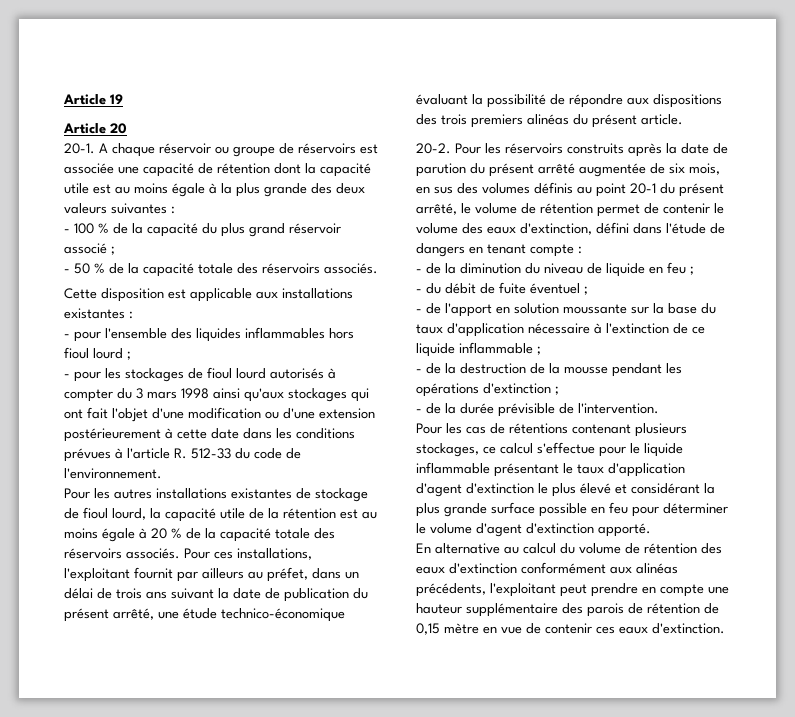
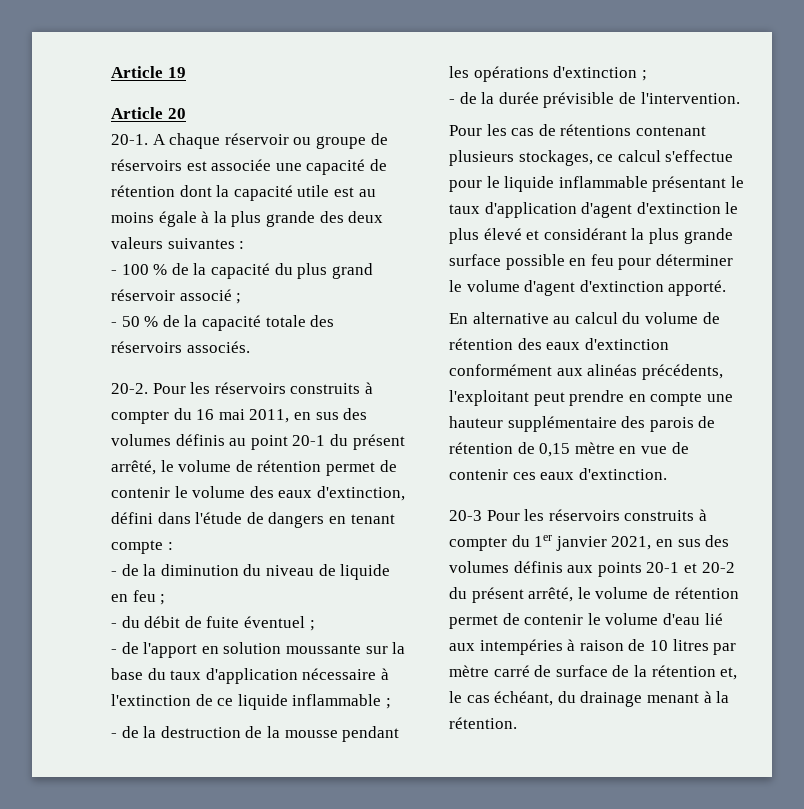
[64,288,353,302] [64,308,133,319] [64,327,354,342] [64,347,131,360] [64,367,336,382] [64,388,369,402] [64,407,375,422] [64,428,355,442] [64,448,301,462] [64,468,162,479] [64,488,368,502] [64,507,377,522] [64,528,335,542] [64,548,312,560] [64,567,359,582] [64,588,368,602] [64,608,345,622] [416,94,722,108] [416,114,683,128] // Cette disposition est applicable aux installations existantes : // - pour l'ensemble des liquides inflammables hors fioul lourd ; // - pour les stockages de fioul lourd autorisés à compter du 3 mars 1998 ainsi qu'aux stockages qui ont fait l'objet d'une modification ou d'une extension postérieurement à cette date dans les conditions prévues à l'article R. 512-33 du code de l'environnement. // Pour les autres installations existantes de stockage de fioul lourd, la capacité utile de la rétention est au moins égale à 20 % de la capacité totale des réservoirs associés. Pour ces installations, l'exploitant fournit par ailleurs au préfet, dans un délai de trois ans suivant la date de publication du présent arrêté, une étude technico-économique évaluant la possibilité de répondre aux dispositions des trois premiers alinéas du présent article. -> (250, 347) none
[628,143,728,157] [416,163,720,177] après la date de parution du présent arrêté augmentée de six mois, -> [364,382,373,394] [111,408,290,424] à compter du 16 mai 2011,
(725, 628) none -> [449,509,707,521] [449,535,730,551] [449,561,735,577] [449,587,739,603] [449,613,723,629] [449,639,737,655] [449,665,738,680] [449,691,730,707] [449,717,517,729] // 20-3 Pour les réservoirs construits à compter du 1er janvier 2021, en sus des volumes définis aux points 20-1 et 20-2 du présent arrêté, le volume de rétention permet de contenir le volume d'eau lié aux intempéries à raison de 10 litres par mètre carré de surface de la rétention et, le cas échéant, du drainage menant à la rétention.

